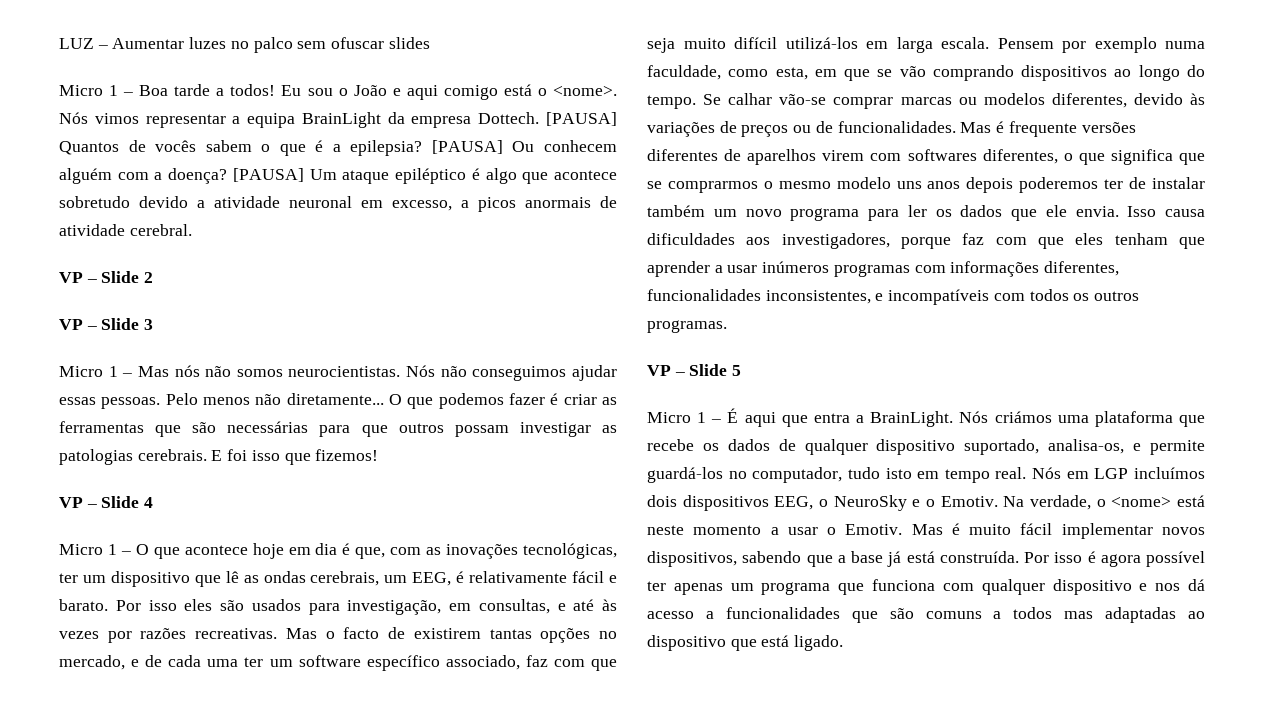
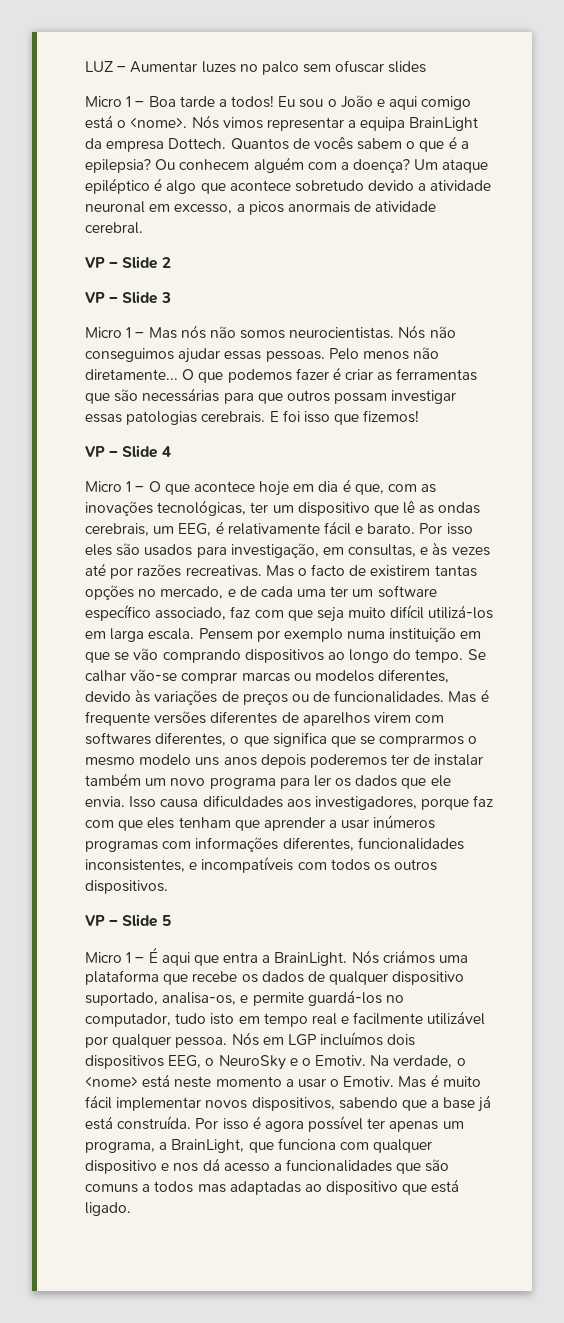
[546,112,617,126] [PAUSA] -> (227, 143) none
[431,140,503,154] [PAUSA] -> (151, 166) none
[232,168,304,182] [PAUSA] -> (411, 166) none
[601,425,617,433] as -> [85,414,122,423] essas
[573,599,595,611] até -> (429, 551) none
(99, 635) none -> [85,563,106,576] até
[647,65,808,80] faculdade, como esta, -> [389,627,457,642] instituição
[647,320,727,333] programas. -> [85,880,168,894] dispositivos.
[995,467,1027,479] real. -> [311,1011,486,1025] [85,1034,228,1048] real e facilmente utilizável por qualquer pessoa.
[761,582,831,595] programa -> [85,1139,245,1153] programa, a BrainLight,

